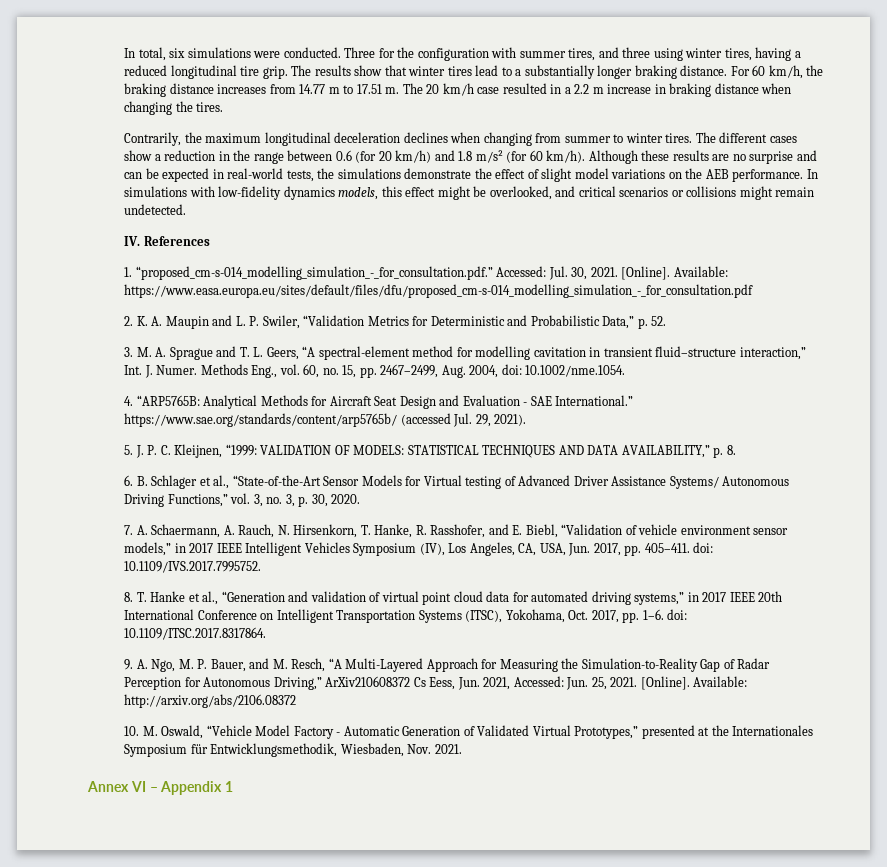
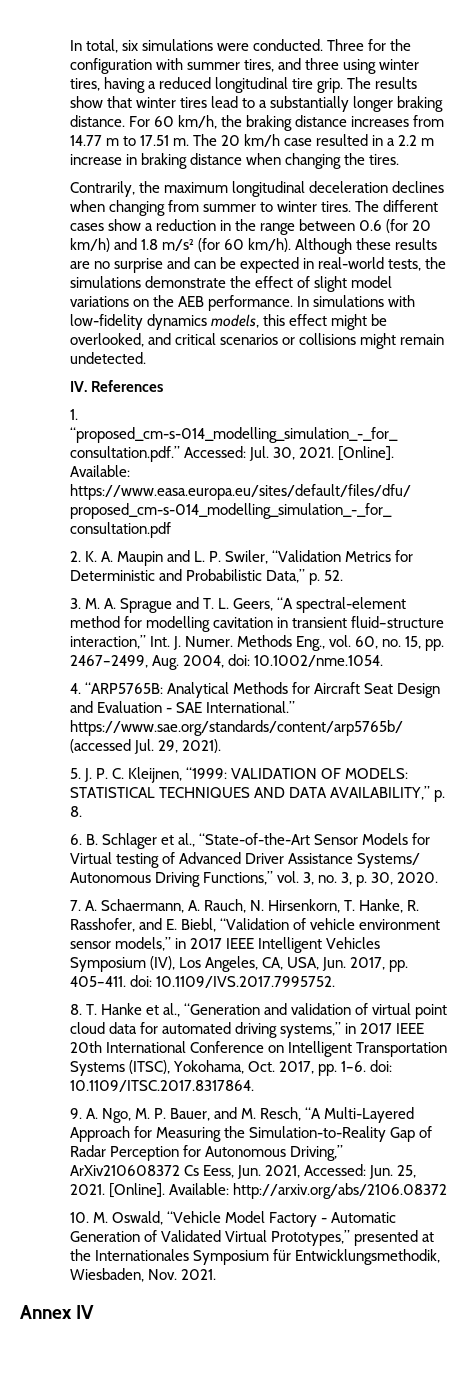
[130,781,234,795] VI – Appendix 1 -> [76,1305,95,1319] IV

